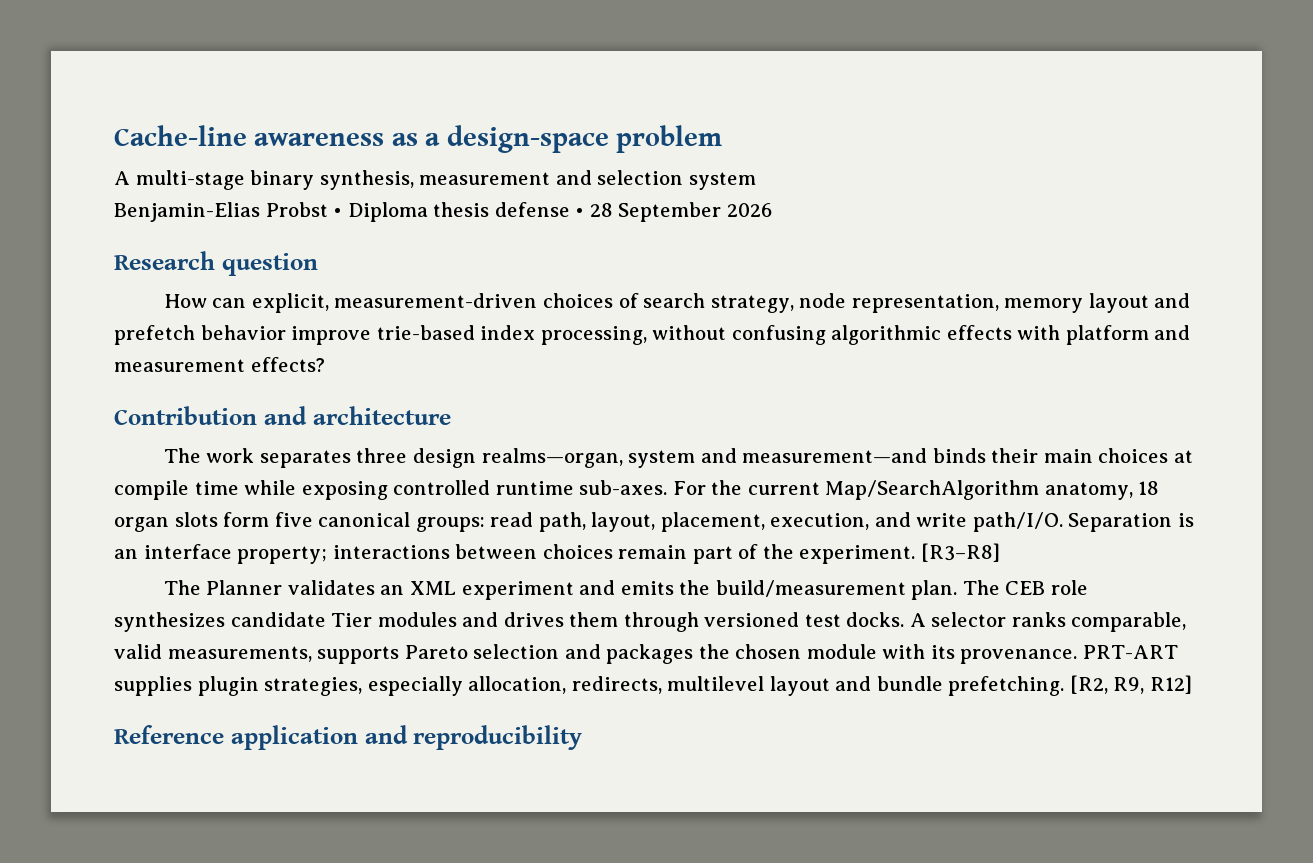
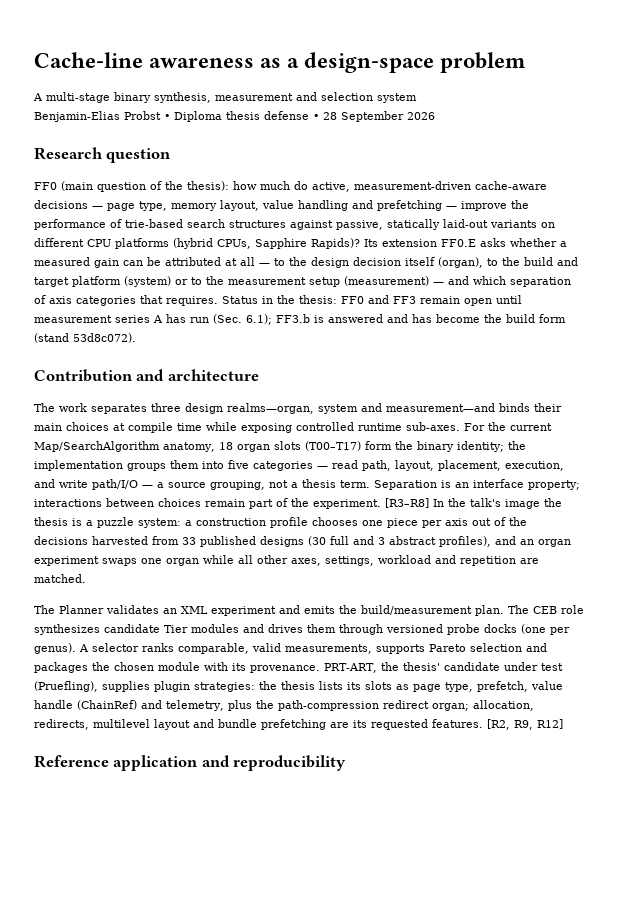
[163,293,1191,313] [114,325,1191,345] [114,357,325,372] How can explicit, measurement-driven choices of search strategy, node representation, memory layout and prefetch behavior improve trie-based index processing, without confusing algorithmic effects with platform and measurement effects? -> [34,181,547,192] [34,200,529,211] [34,219,555,230] [34,238,567,249] [34,257,578,268] [34,276,571,287] [34,295,522,306] [34,314,566,325] [34,333,136,343] FF0 (main question of the thesis): how much do active, measurement-driven cache-aware decisions — page type, memory layout, value handling and prefetching — improve the performance of trie-based search structures against passive, statically laid-out variants on different CPU platforms (hybrid CPUs, Sapphire Rapids)? Its extension FF0.E asks whether a measured gain can be attributed at all — to the design decision itself (organ), to the build and target platform (system) or to the measurement setup (measurement) — and which separation of axis categories that requires. Status in the thesis: FF0 and FF3 remain open until measurement series A has run (Sec. 6.1); FF3.b is answered and has become the build form (stand 53d8c072).
[223,512,485,532] form five canonical groups: -> [304,441,526,452] [34,460,328,471] (T00–T17) form the binary identity; the implementation groups them into five categories —
[972,512,1063,532] path/I/O. -> [92,479,370,490] path/I/O — a source grouping, not a thesis term.
(1000, 552) none -> [433,498,562,509] [34,517,527,528] [34,536,571,547] [34,555,539,566] [34,574,86,583] In the talk's image the thesis is a puzzle system: a construction profile chooses one piece per axis out of the decisions harvested from 33 published designs (30 full and 3 abstract profiles), and an organ experiment swaps one organ while all other axes, settings, workload and repetition are matched.
[804,612,905,627] test docks. -> [447,624,570,635] [34,643,76,654] probe docks (one per genus).
[1082,645,1178,659] [114,676,463,696] PRT-ART supplies plugin strategies, especially -> [324,662,563,673] [34,681,563,692] [34,700,469,711] PRT-ART, the thesis' candidate under test (Pruefling), supplies plugin strategies: the thesis lists its slots as page type, prefetch, value handle (ChainRef) and telemetry, plus the path-compression redirect organ;
[948,676,1065,696] prefetching. -> [261,719,483,730] prefetching are its requested features.

